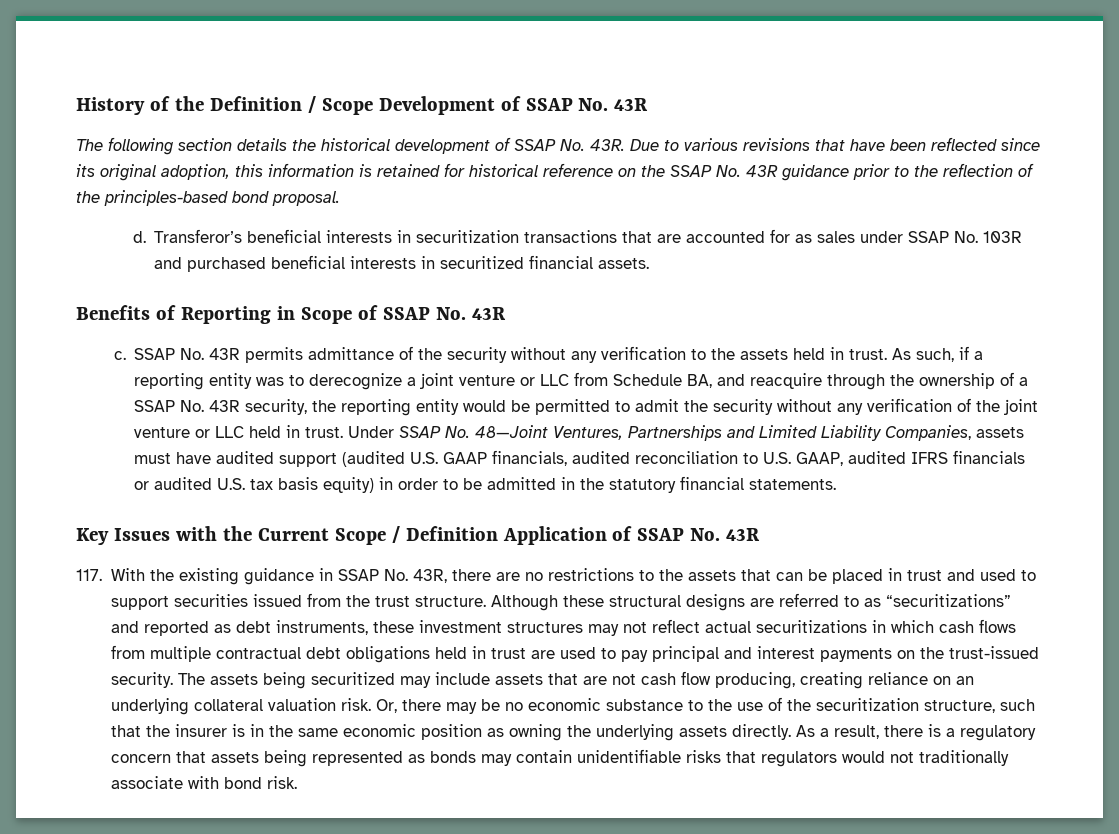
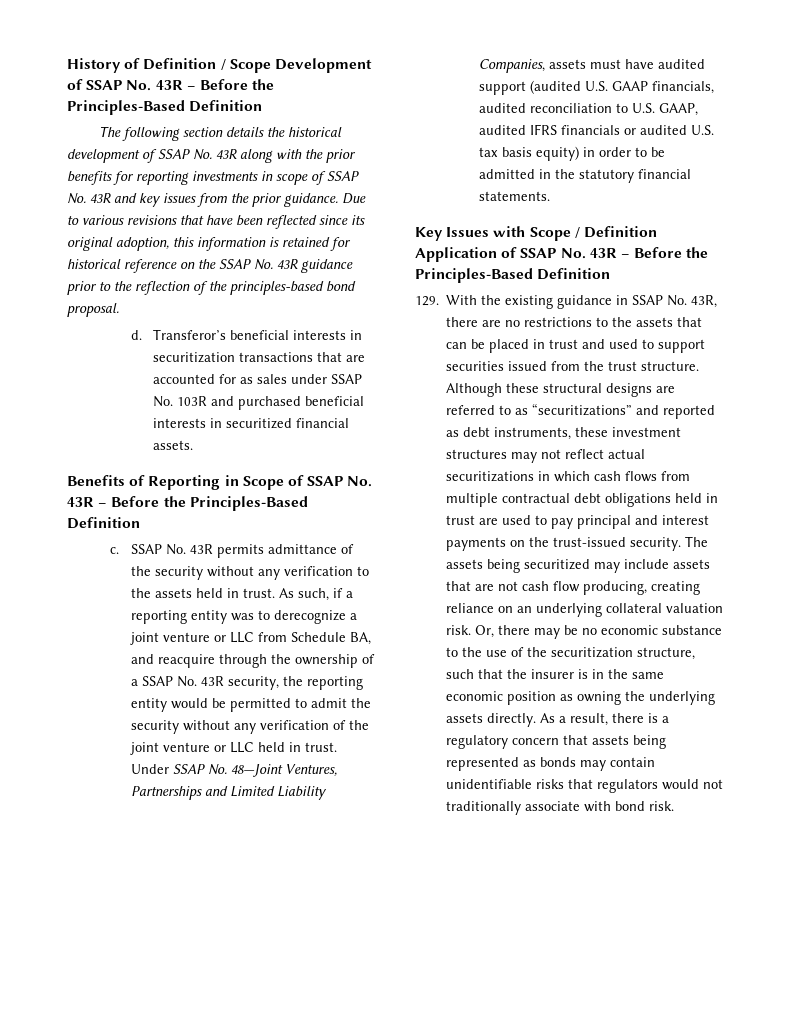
[174,96,204,111] the -> (141, 63) none
(649, 104) none -> [186,79,275,90] [67,100,263,115] – Before the Principles-Based Definition
[590,139,625,151] 43R. -> [216,149,356,163] [67,171,359,185] [67,193,338,207] 43R along with the prior benefits for reporting investments in scope of SSAP No. 43R and key issues from the prior guidance.
(506, 313) none -> [98,496,308,511] [67,517,140,529] – Before the Principles-Based Definition
[222,526,329,541] the Current -> (526, 231) none
[76,569,102,581] // 117. -> [620,247,709,258] [415,268,611,283] [415,296,439,306] – Before the Principles-Based Definition // 129.

